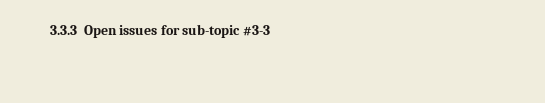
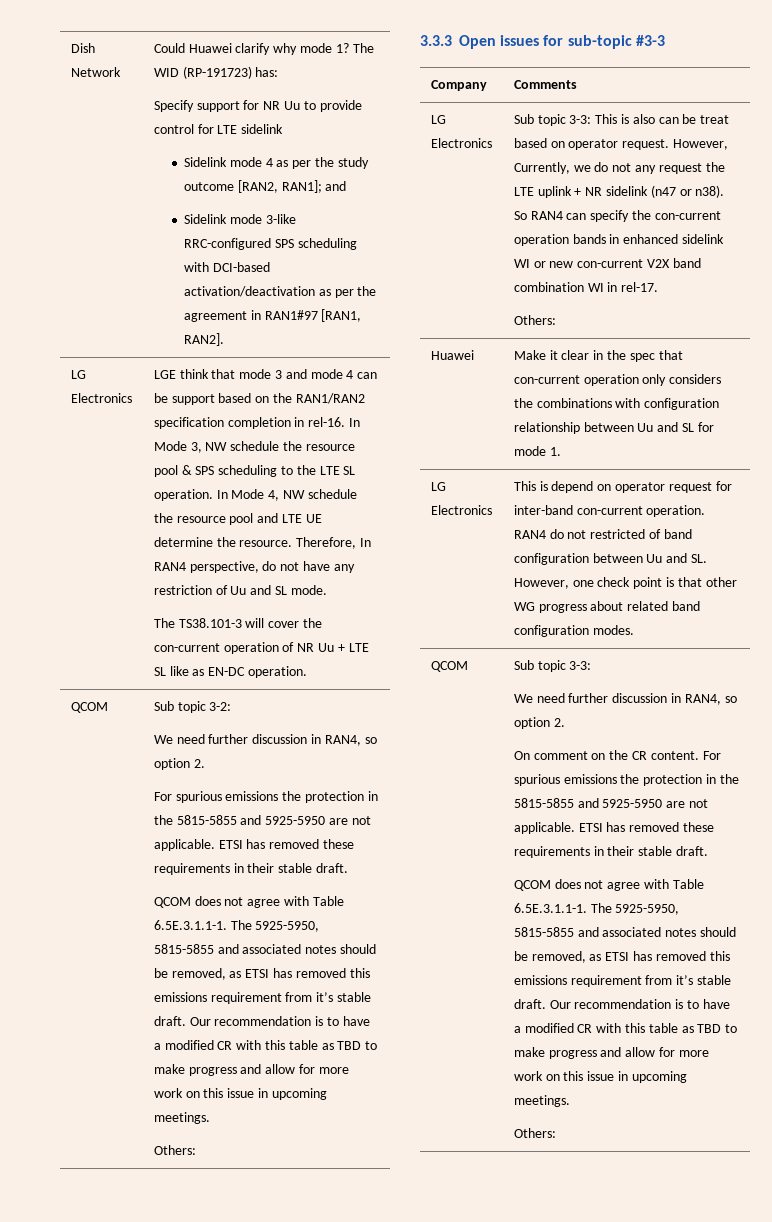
(50, 30) none -> [70,43,95,53] [70,67,121,77] [153,43,374,55] [153,66,279,79] [153,100,362,112] [153,124,284,134] [184,157,369,169] [184,180,347,193] [184,214,296,224] [184,238,357,250] [184,262,270,272] [184,286,377,298] [184,309,362,322] [184,333,225,346] [70,370,86,379] [70,393,132,403] [153,369,378,379] [153,393,365,405] [153,417,360,429] [153,441,355,453] [153,465,356,477] [153,489,357,501] [153,513,322,525] [153,537,371,549] [153,561,355,573] [153,585,327,595] [153,618,322,628] [153,642,369,654] [153,666,307,678] [70,702,108,713] [153,701,232,713] [153,734,377,746] [153,758,205,770] [153,791,378,803] [153,815,371,825] [153,839,354,851] [153,863,348,875] [153,896,344,908] [153,920,320,932] [153,944,376,954] [153,968,370,980] [153,992,371,1004] [153,1016,370,1026] [153,1040,378,1050] [153,1064,349,1076] [153,1088,327,1100] [153,1112,210,1124] [153,1145,196,1155] Dish Network | Could Huawei clarify why mode 1? The WID (RP-191723) has: // Specify support for NR Uu to provide control for LTE sidelink // Sidelink mode 4 as per the study outcome [RAN2, RAN1]; and // Sidelink mode 3-like RRC-configured SPS scheduling with DCI-based activation/deactivation as per the agreement in RAN1#97 [RAN1, RAN2]. // LG Electronics | LGE think that mode 3 and mode 4 can be support based on the RAN1/RAN2 specification completion in rel-16. In Mode 3, NW schedule the resource pool & SPS scheduling to the LTE SL operation. In Mode 4, NW schedule the resource pool and LTE UE determine the resource. Therefore, In RAN4 perspective, do not have any restriction of Uu and SL mode. // The TS38.101-3 will cover the con-current operation of NR Uu + LTE SL like as EN-DC operation. // QCOM | Sub topic 3-2: // We need further discussion in RAN4, so option 2. // For spurious emissions the protection in the 5815-5855 and 5925-5950 are not applicable. ETSI has removed these requirements in their stable draft. // QCOM does not agree with Table 6.5E.3.1.1-1. The 5925-5950, 5815-5855 and associated notes should be removed, as ETSI has removed this emissions requirement from it’s stable draft. Our recommendation is to have a modified CR with this table as TBD to make progress and allow for more work on this issue in upcoming meetings. // Others: //
(271, 30) none -> [430,80,487,91] [513,80,577,89] [430,115,446,124] [430,138,492,148] [513,114,730,126] [513,138,728,150] [513,162,725,174] [513,185,725,198] [513,210,721,222] [513,234,724,246] [513,258,701,268] [513,282,659,292] [513,315,556,325] [430,350,474,360] [513,350,683,362] [513,374,722,386] [513,398,720,410] [513,422,714,434] [513,446,561,456] [430,482,446,491] [430,505,492,515] [513,481,732,493] [513,505,706,517] [513,529,692,539] [513,553,707,565] [513,577,737,589] [513,601,700,613] [513,625,634,637] [430,661,468,672] [513,660,592,672] [513,693,737,705] [513,717,565,729] [513,750,721,760] [513,774,739,786] [513,798,708,808] [513,822,714,834] [513,846,708,858] [513,879,704,891] [513,903,680,915] [513,927,736,937] [513,951,730,963] [513,975,731,987] [513,999,730,1009] [513,1023,738,1033] [513,1047,709,1059] [513,1071,687,1083] [513,1095,570,1107] [513,1128,556,1138] // Company | Comments // LG Electronics | Sub topic 3-3: This is also can be treat based on operator request. However, Currently, we do not any request the LTE uplink + NR sidelink (n47 or n38). So RAN4 can specify the con-current operation bands in enhanced sidelink WI or new con-current V2X band combination WI in rel-17. // Others: // Huawei | Make it clear in the spec that con-current operation only considers the combinations with configuration relationship between Uu and SL for mode 1. // LG Electronics | This is depend on operator request for inter-band con-current operation. RAN4 do not restricted of band configuration between Uu and SL. However, one check point is that other WG progress about related band configuration modes. // QCOM | Sub topic 3-3: // We need further discussion in RAN4, so option 2. // On comment on the CR content. For spurious emissions the protection in the 5815-5855 and 5925-5950 are not applicable. ETSI has removed these requirements in their stable draft. // QCOM does not agree with Table 6.5E.3.1.1-1. The 5925-5950, 5815-5855 and associated notes should be removed, as ETSI has removed this emissions requirement from it’s stable draft. Our recommendation is to have a modified CR with this table as TBD to make progress and allow for more work on this issue in upcoming meetings. // Others:

